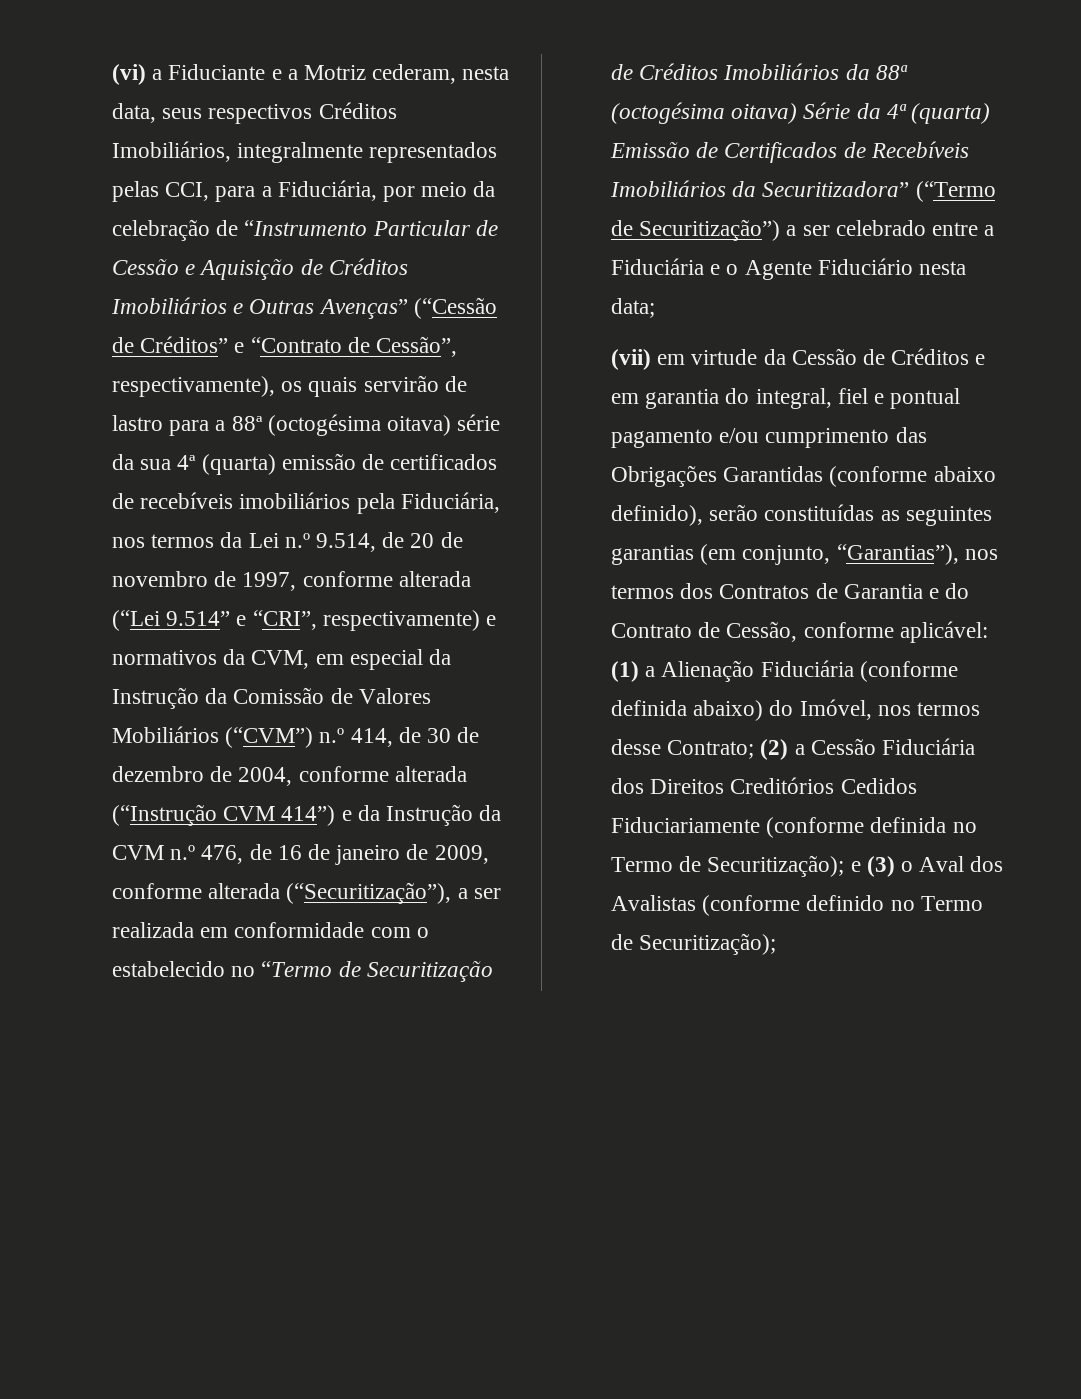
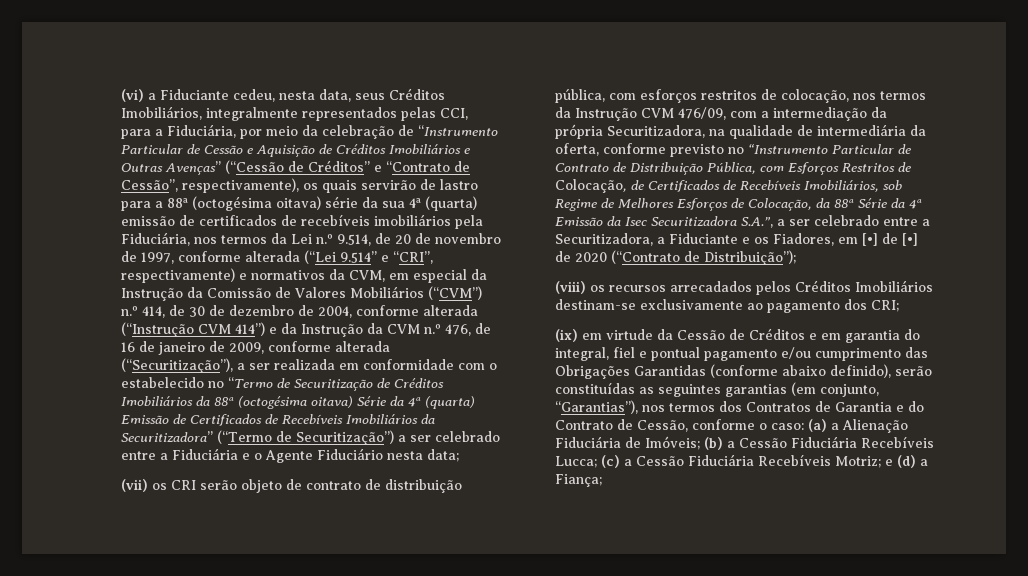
[271,64,457,84] e a Motriz cederam, -> [232,89,275,102] cedeu,
[208,104,313,124] respectivos -> (385, 96) none
(651, 359) none -> [151,479,462,493] [554,89,926,103] [554,107,887,121] [554,124,926,139] [554,143,911,157] [554,162,911,175] [554,179,902,193] [554,198,922,211] [554,215,930,228] [554,233,918,246] [554,250,796,265] [554,280,933,295] [554,299,899,313] [554,329,578,342] os CRI serão objeto de contrato de distribuição pública, com esforços restritos de colocação, nos termos da Instrução CVM 476/09, com a intermediação da própria Securitizadora, na qualidade de intermediária da oferta, conforme previsto no “Instrumento Particular de Contrato de Distribuição Pública, com Esforços Restritos de Colocação, de Certificados de Recebíveis Imobiliários, sob Regime de Melhores Esforços de Colocação, da 88ª Série da 4ª Emissão da Isec Securitizadora S.A.”, a ser celebrado entre a Securitizadora, a Fiduciante e os Fiadores, em [•] de [•] de 2020 (“Contrato de Distribuição”); // (viii) os recursos arrecadados pelos Créditos Imobiliários destinam-se exclusivamente ao pagamento dos CRI; // (ix)
[899,621,988,643] [610,660,958,682] [610,699,980,721] [610,738,975,760] [610,777,917,794] [610,817,977,838] [610,855,1004,877] [610,895,983,916] [610,933,777,955] aplicável: (1) a Alienação Fiduciária (conforme definida abaixo) do Imóvel, nos termos desse Contrato; (2) a Cessão Fiduciária dos Direitos Creditórios Cedidos Fiduciariamente (conforme definida no Termo de Securitização); e (3) o Aval dos Avalistas (conforme definido no Termo de Securitização); -> [758,419,908,433] [554,436,934,450] [554,454,928,468] [554,474,602,487] o caso: (a) a Alienação Fiduciária de Imóveis; (b) a Cessão Fiduciária Recebíveis Lucca; (c) a Cessão Fiduciária Recebíveis Motriz; e (d) a Fiança;

